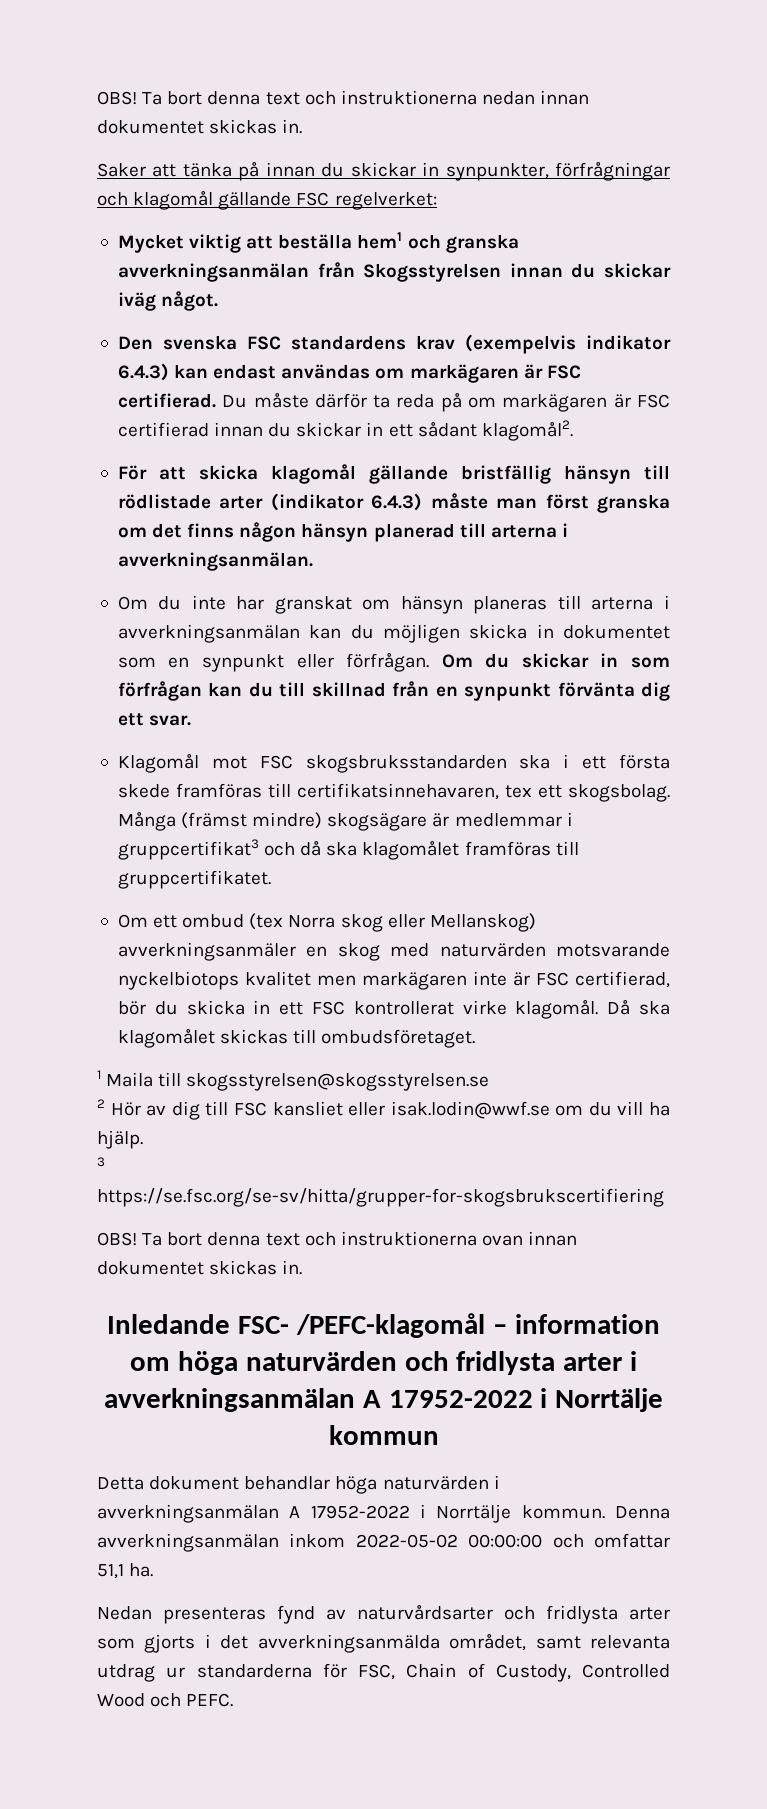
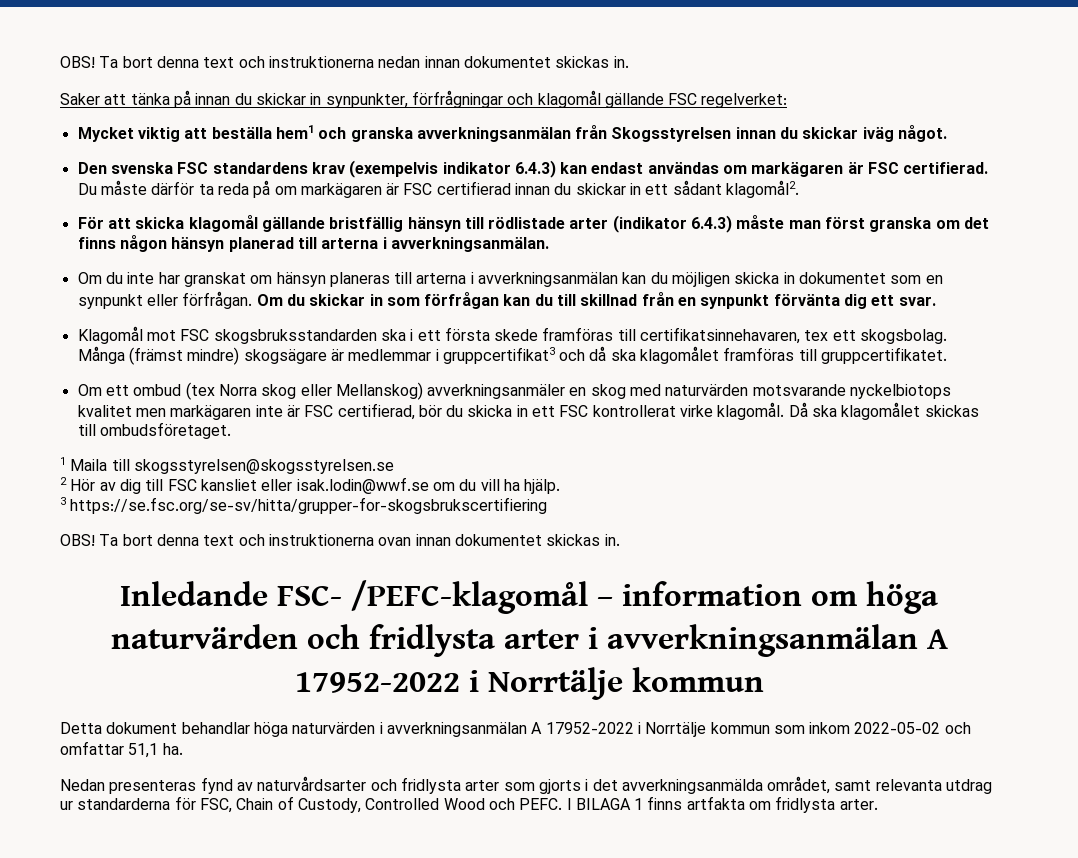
[521,1505,670,1519] [97,1533,279,1552] kommun. Denna avverkningsanmälan -> [710,722,805,734] kommun som
[468,1534,543,1548] 00:00:00 -> (941, 728) none
(234, 1700) none -> [566,796,878,813] I BILAGA 1 finns artfakta om fridlysta arter.

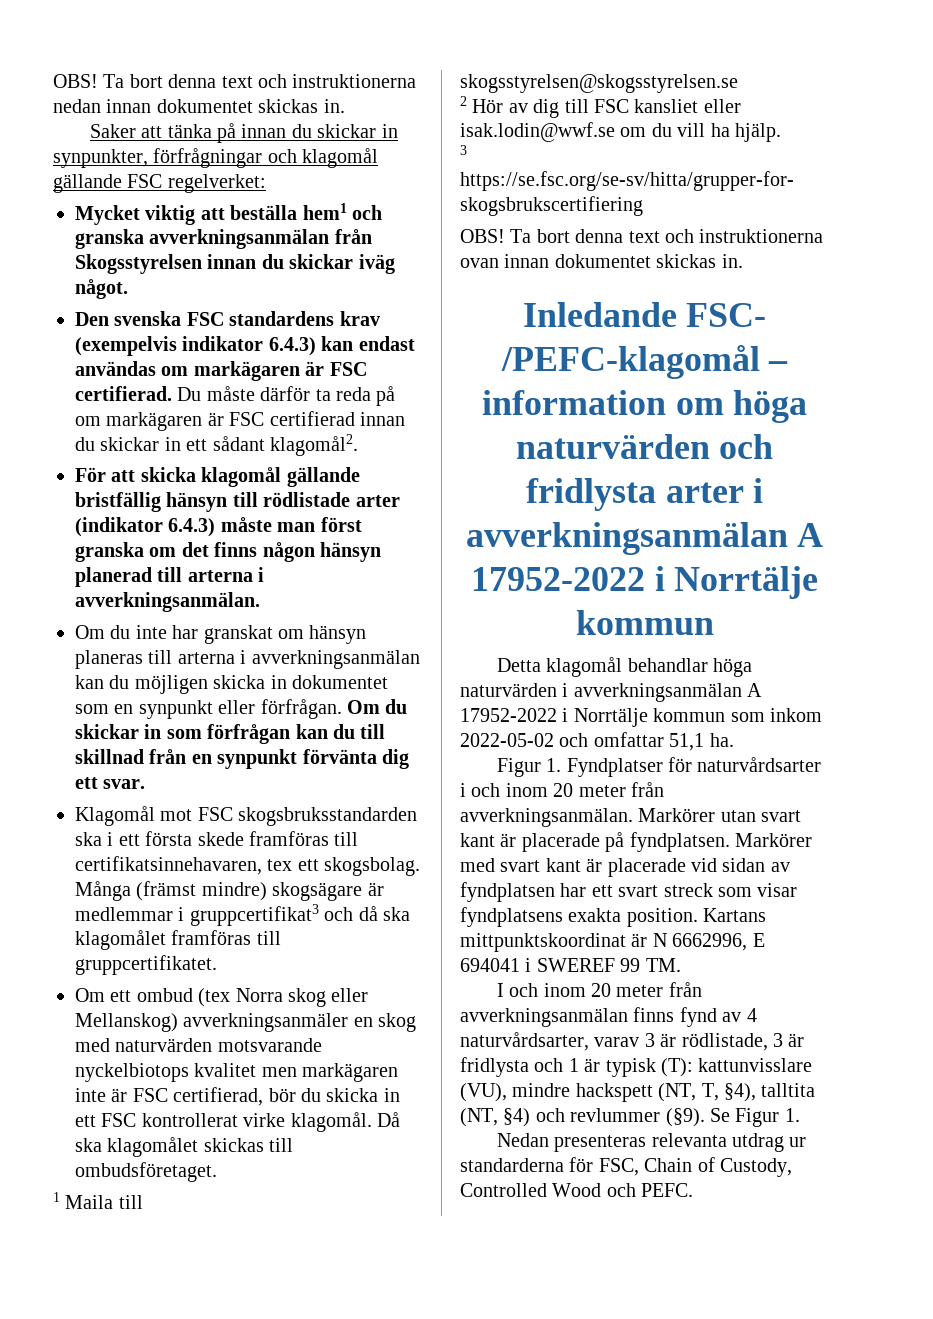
[106,722,178,734] dokument -> [546,657,623,677] klagomål
[60,776,872,794] Nedan presenteras fynd av naturvårdsarter och fridlysta arter som gjorts i det avverkningsanmälda området, samt -> [496,757,822,777] [460,782,664,797] [460,808,802,827] [460,832,812,852] [460,858,790,877] [460,882,798,902] [460,907,767,927] [460,933,765,952] [460,958,681,972] [496,982,702,997] [460,1007,757,1027] [460,1032,805,1051] [460,1057,813,1077] [460,1083,816,1102] [460,1108,800,1127] [496,1133,647,1152] Figur 1. Fyndplatser för naturvårdsarter i och inom 20 meter från avverkningsanmälan. Markörer utan svart kant är placerade på fyndplatsen. Markörer med svart kant är placerade vid sidan av fyndplatsen har ett svart streck som visar fyndplatsens exakta position. Kartans mittpunktskoordinat är N 6662996, E 694041 i SWEREF 99 TM. // I och inom 20 meter från avverkningsanmälan finns fynd av 4 naturvårdsarter, varav 3 är rödlistade, 3 är fridlysta och 1 är typisk (T): kattunvisslare (VU), mindre hackspett (NT, T, §4), talltita (NT, §4) och revlummer (§9). Se Figur 1. // Nedan presenteras
[566,796,878,813] I BILAGA 1 finns artfakta om fridlysta arter. -> (694, 1190) none

